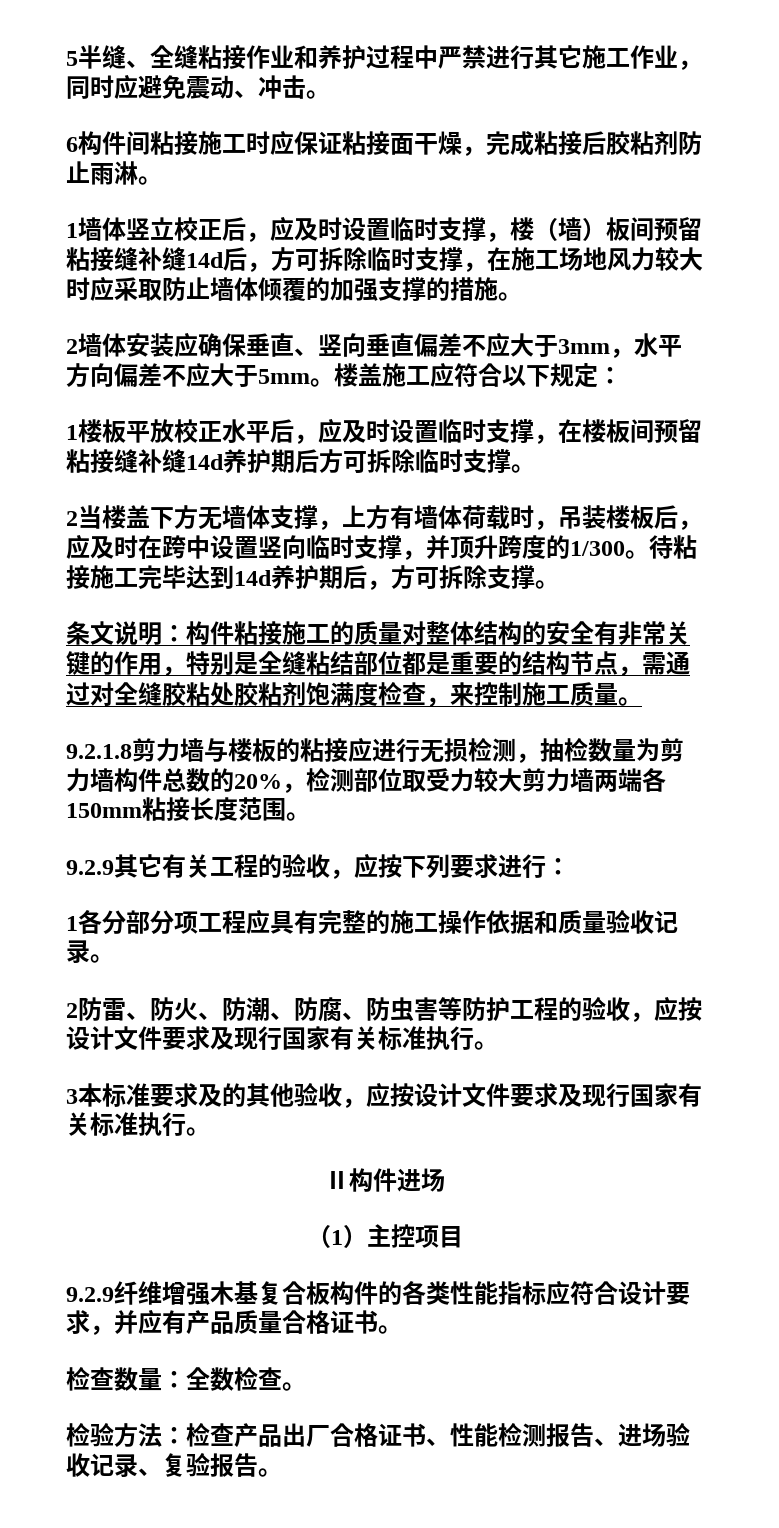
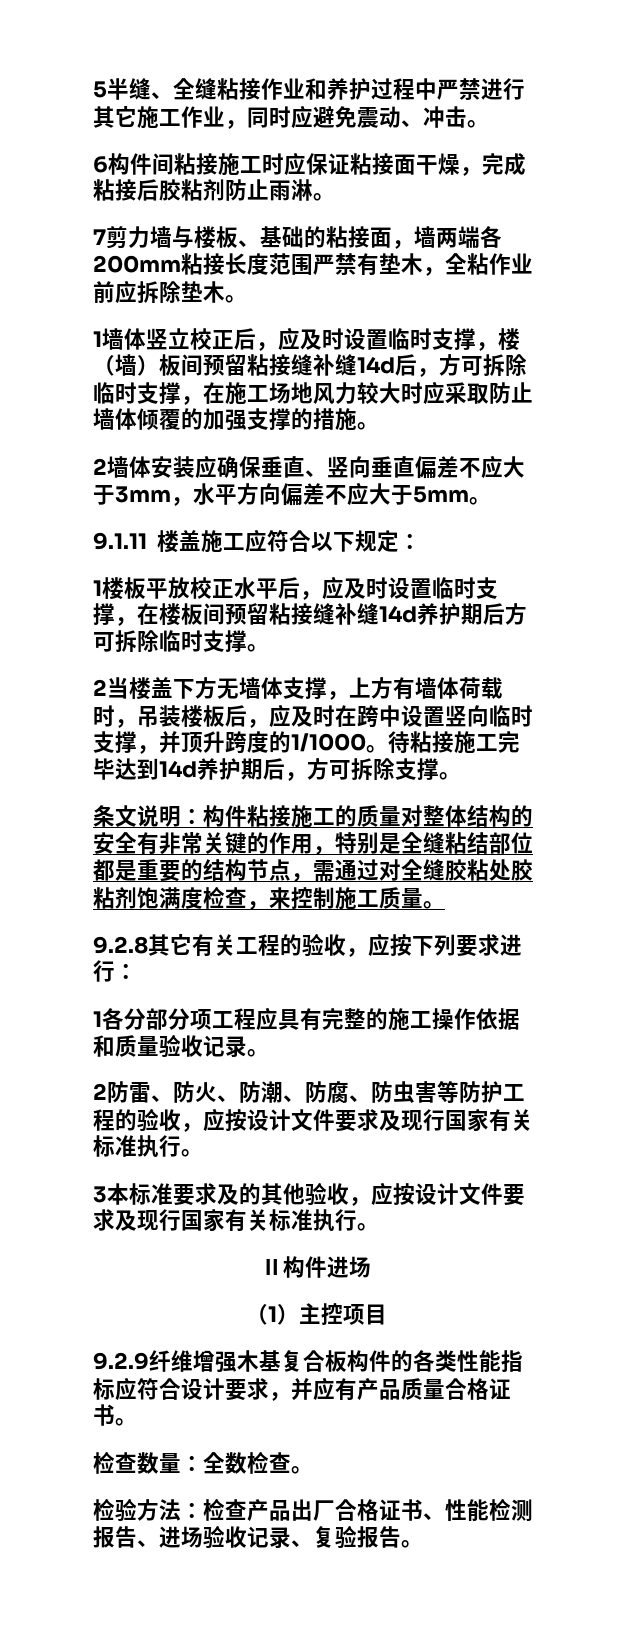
(162, 180) none -> [93,226,502,249] [93,253,533,276] [93,280,247,304] // 7剪力墙与楼板、基础的粘接面，墙两端各200mm粘接长度范围严禁有垫木，全粘作业前应拆除垫木。
(334, 382) none -> [93,532,147,550] // 9.1.11
[570,541,625,556] 1/300 -> [291,733,366,752] 1/1000
[66,737,684,763] [66,767,666,793] [66,797,310,821] [66,860,114,875] 9.2.1.8剪力墙与楼板的粘接应进行无损检测，抽检数量为剪力墙构件总数的20%，检测部位取受力较大剪力墙两端各150mm粘接长度范围。 // 9.2.9 -> [93,936,148,954] 9.2.8

